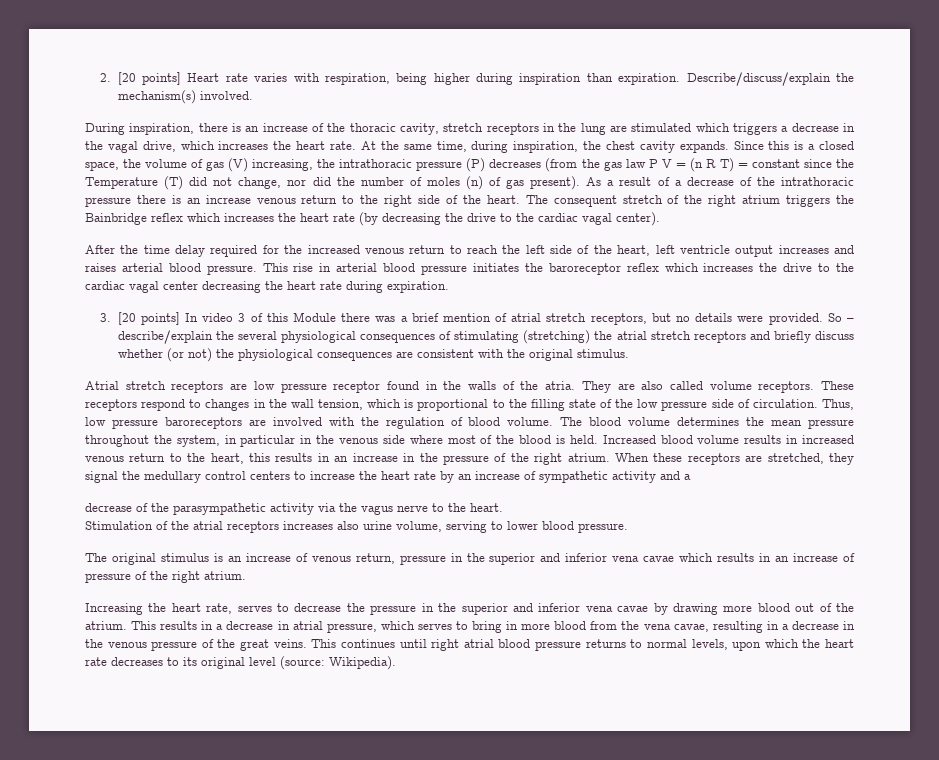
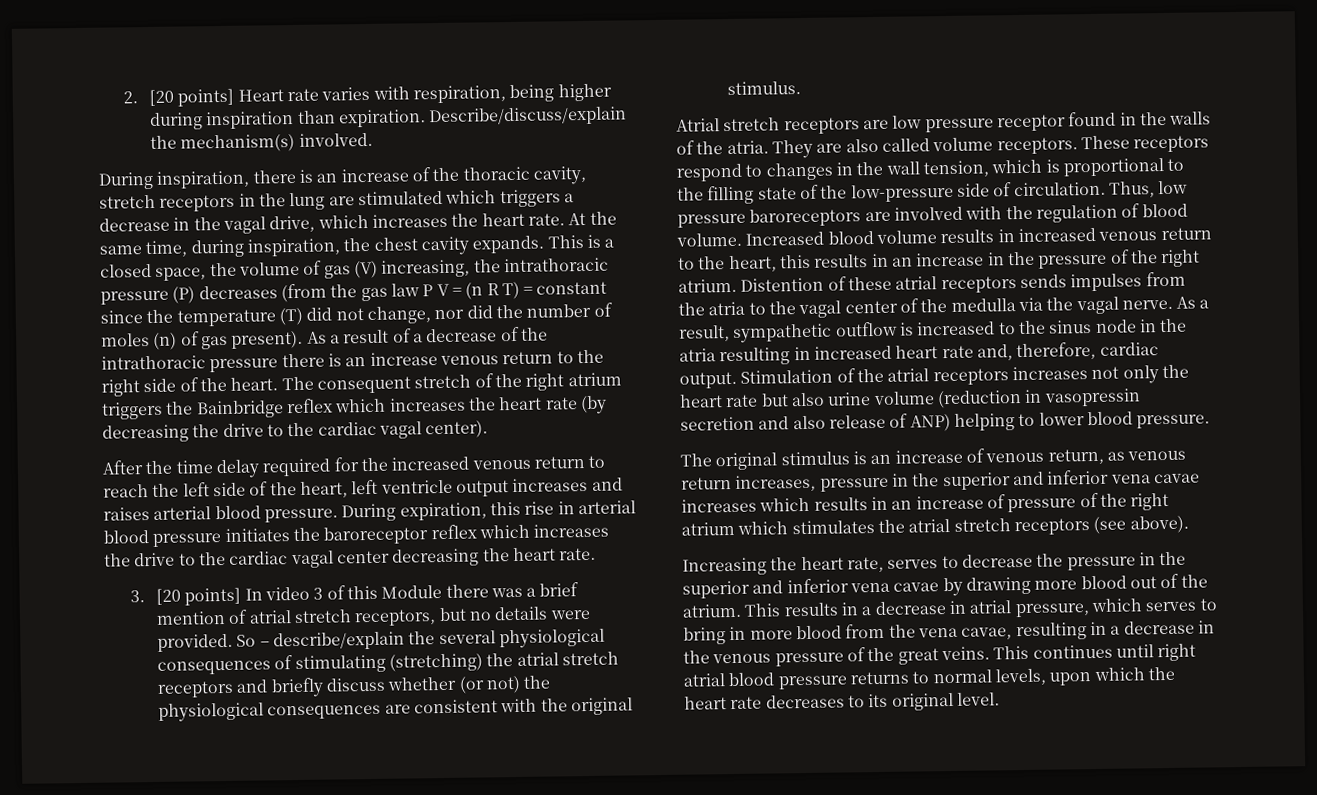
[733,141,790,150] Since this -> [547,235,584,249] This
[85,177,158,189] Temperature -> [176,309,276,327] temperature
[262,263,288,272] This -> [341,501,521,522] During expiration, this
[320,281,449,293] rate during expiration. -> [559,547,597,561] rate.
[637,399,708,411] low pressure -> [850,183,954,203] low-pressure
[560,417,855,429] [85,435,598,447] The blood volume determines the mean pressure throughout the system, in particular in the venous side where most of the blood is held. -> (742, 239) none
[614,453,854,465] [85,471,691,483] [85,503,503,515] When these receptors are stretched, they signal the medullary control centers to increase the heart rate by an increase of sympathetic activity and a // decrease of the parasympathetic activity via the vagus nerve to the heart. // -> [740,271,1186,294] [678,296,1210,319] [679,318,1188,343] [679,341,1159,366] [679,371,737,389] Distention of these atrial receptors sends impulses from the atria to the vagal center of the medulla via the vagal nerve. As a result, sympathetic outflow is increased to the sinus node in the atria resulting in increased heart rate and, therefore, cardiac output.
[337,521,487,533] also urine volume, serving -> [1091,364,1189,384] [679,388,1141,409] [680,413,1015,432] not only the heart rate but also urine volume (reduction in vasopressin secretion and also release of ANP) helping
[399,553,675,565] pressure in the superior and inferior vena cavae -> [1106,450,1187,461] [681,469,1200,492] [681,498,757,513] as venous return increases, pressure in the superior and inferior vena cavae increases
[204,571,246,580] atrium. -> [681,515,1189,536] atrium which stimulates the atrial stretch receptors (see above).
[249,656,396,670] level (source: Wikipedia). -> [956,692,1000,706] level.

